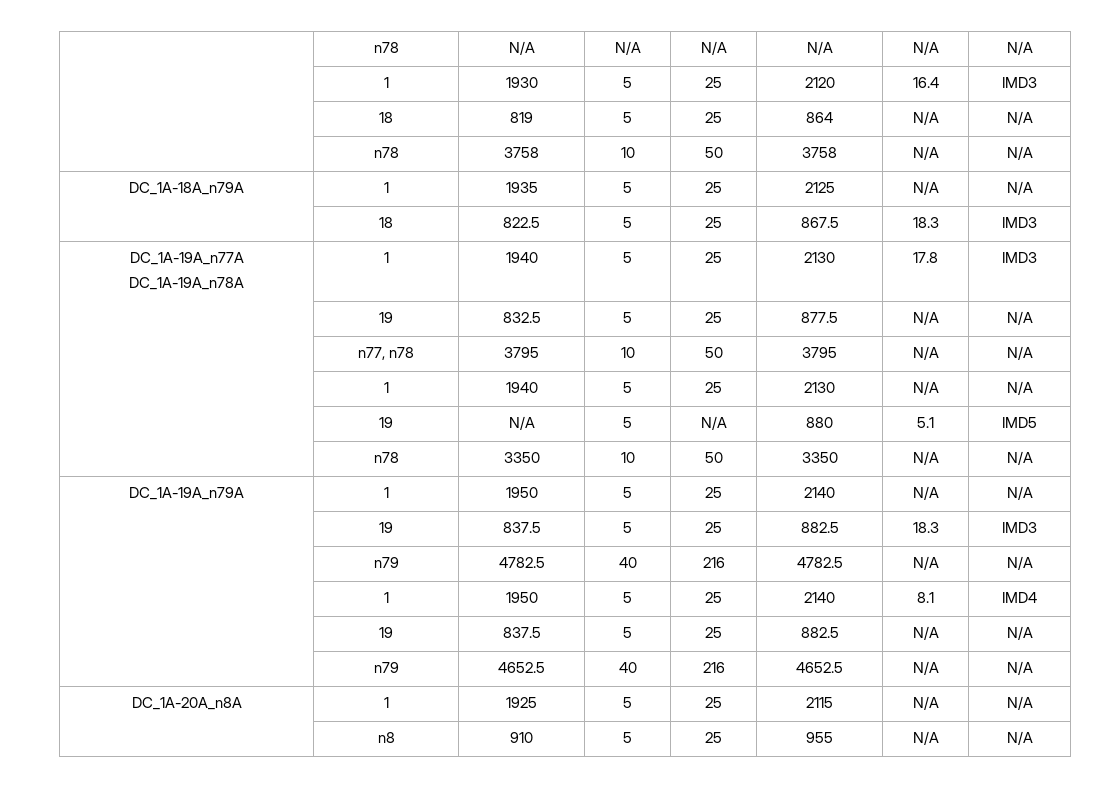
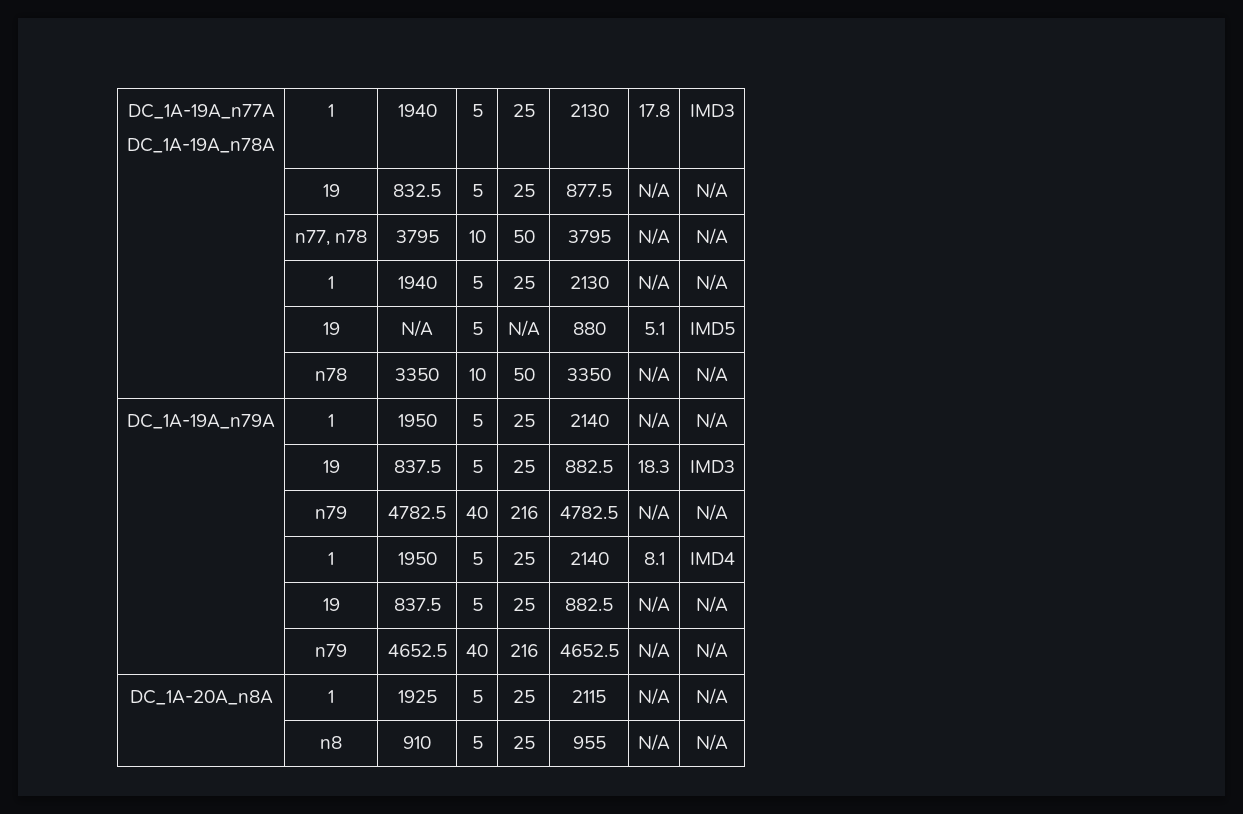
[373,42,399,53] [508,41,535,55] [614,41,641,55] [700,41,727,55] [806,41,833,55] [912,41,939,55] [1006,41,1033,55] [383,77,389,88] [505,77,538,88] [623,77,632,88] [705,77,722,88] [804,77,835,88] [912,77,939,88] [1002,77,1037,88] [379,112,393,123] [510,112,533,123] [623,112,632,123] [705,112,722,123] [806,112,833,123] [912,111,939,125] [1006,111,1033,125] [373,147,399,158] [504,147,539,158] [620,147,635,158] [704,147,723,158] [802,147,837,158] [912,146,939,160] [1006,146,1033,160] [129,182,244,195] [383,182,389,193] [505,182,538,193] [623,182,632,193] [705,182,722,193] [804,182,835,193] [912,181,939,195] [1006,181,1033,195] [379,217,393,228] [503,217,540,228] [623,217,632,228] [705,217,722,228] [800,217,839,228] [912,217,939,228] [1002,217,1037,228] | n78 | N/A | N/A | N/A | N/A | N/A | N/A // | 1 | 1930 | 5 | 25 | 2120 | 16.4 | IMD3 // | 18 | 819 | 5 | 25 | 864 | N/A | N/A // | n78 | 3758 | 10 | 50 | 3758 | N/A | N/A // DC_1A-18A_n79A | 1 | 1935 | 5 | 25 | 2125 | N/A | N/A // | 18 | 822.5 | 5 | 25 | 867.5 | 18.3 | IMD3 // -> (127, 111) none

